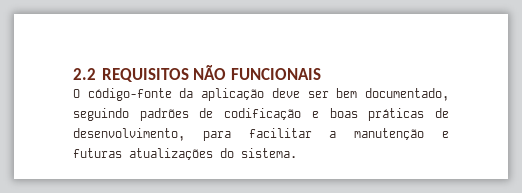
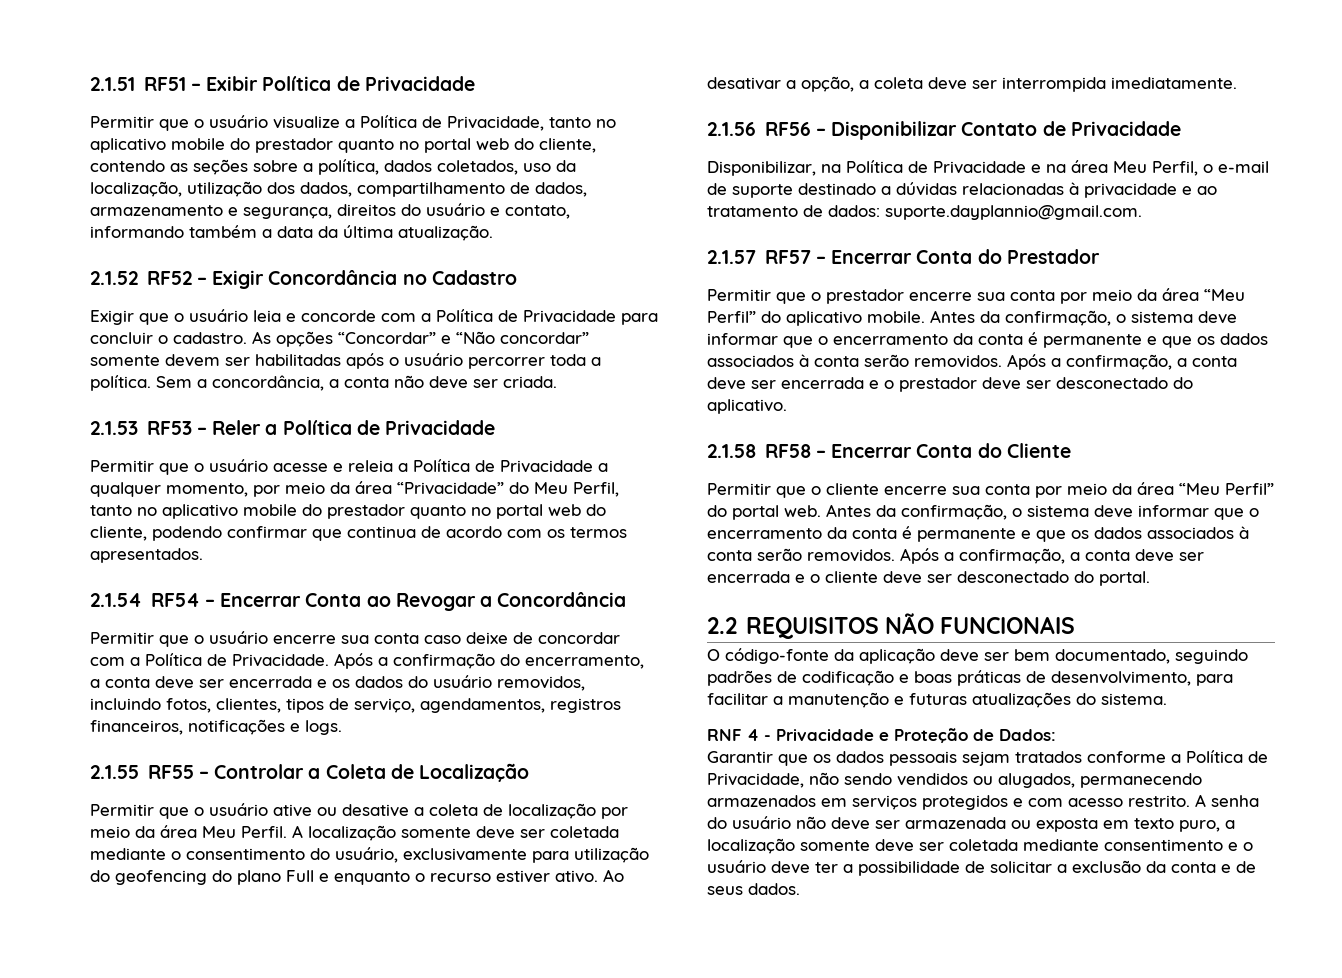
(73, 74) none -> [90,76,475,91] [90,115,616,131] [90,138,596,153] [90,159,576,175] [90,181,587,197] [90,203,570,219] [90,225,493,241] [90,270,517,289] [90,309,658,325] [90,331,589,347] [90,353,601,369] [90,375,557,391] [90,420,496,435] [90,459,608,475] [90,481,619,497] [90,504,606,519] [90,526,627,541] [90,548,203,563] [90,592,627,611] [90,631,620,647] [90,653,644,669] [90,675,585,691] [90,698,621,713] [90,719,342,735] [90,763,530,782] [90,803,628,819] [90,825,619,841] [90,847,649,863] [90,869,624,885] [707,76,1237,92] [707,121,1181,140] [707,160,1269,176] [707,182,1217,198] [707,205,1142,220] [707,249,1100,264] [707,288,1245,304] [707,310,1237,326] [707,332,1268,348] [707,354,1237,370] [707,377,1193,392] [707,399,787,414] [707,443,1071,458] [707,482,1274,498] [707,504,1259,520] [707,526,1249,542] [707,548,1204,564] [707,571,1150,586] 2.1.51 RF51 – Exibir Política de Privacidade // Permitir que o usuário visualize a Política de Privacidade, tanto no aplicativo mobile do prestador quanto no portal web do cliente, contendo as seções sobre a política, dados coletados, uso da localização, utilização dos dados, compartilhamento de dados, armazenamento e segurança, direitos do usuário e contato, informando também a data da última atualização. // 2.1.52 RF52 – Exigir Concordância no Cadastro // Exigir que o usuário leia e concorde com a Política de Privacidade para concluir o cadastro. As opções “Concordar” e “Não concordar” somente devem ser habilitadas após o usuário percorrer toda a política. Sem a concordância, a conta não deve ser criada. // 2.1.53 RF53 – Reler a Política de Privacidade // Permitir que o usuário acesse e releia a Política de Privacidade a qualquer momento, por meio da área “Privacidade” do Meu Perfil, tanto no aplicativo mobile do prestador quanto no portal web do cliente, podendo confirmar que continua de acordo com os termos apresentados. // 2.1.54 RF54 – Encerrar Conta ao Revogar a Concordância // Permitir que o usuário encerre sua conta caso deixe de concordar com a Política de Privacidade. Após a confirmação do encerramento, a conta deve ser encerrada e os dados do usuário removidos, incluindo fotos, clientes, tipos de serviço, agendamentos, registros financeiros, notificações e logs. // 2.1.55 RF55 – Controlar a Coleta de Localização // Permitir que o usuário ative ou desative a coleta de localização por meio da área Meu Perfil. A localização somente deve ser coletada mediante o consentimento do usuário, exclusivamente para utilização do geofencing do plano Full e enquanto o recurso estiver ativo. Ao desativar a opção, a coleta deve ser interrompida imediatamente. // 2.1.56 RF56 – Disponibilizar Contato de Privacidade // Disponibilizar, na Política de Privacidade e na área Meu Perfil, o e-mail de suporte destinado a dúvidas relacionadas à privacidade e ao tratamento de dados: suporte.dayplannio@gmail.com. // 2.1.57 RF57 – Encerrar Conta do Prestador // Permitir que o prestador encerre sua conta por meio da área “Meu Perfil” do aplicativo mobile. Antes da confirmação, o sistema deve informar que o encerramento da conta é permanente e que os dados associados à conta serão removidos. Após a confirmação, a conta deve ser encerrada e o prestador deve ser desconectado do aplicativo. // 2.1.58 RF58 – Encerrar Conta do Cliente // Permitir que o cliente encerre sua conta por meio da área “Meu Perfil” do portal web. Antes da confirmação, o sistema deve informar que o encerramento da conta é permanente e que os dados associados à conta serão removidos. Após a confirmação, a conta deve ser encerrada e o cliente deve ser desconectado do portal. //
(297, 153) none -> [707,728,1056,743] [707,750,1268,766] [707,772,1202,788] [707,794,1259,810] [707,816,1235,832] [707,838,1253,854] [707,860,1256,876] [707,883,800,895] // RNF 4 - Privacidade e Proteção de Dados: // Garantir que os dados pessoais sejam tratados conforme a Política de Privacidade, não sendo vendidos ou alugados, permanecendo armazenados em serviços protegidos e com acesso restrito. A senha do usuário não deve ser armazenada ou exposta em texto puro, a localização somente deve ser coletada mediante consentimento e o usuário deve ter a possibilidade de solicitar a exclusão da conta e de seus dados.

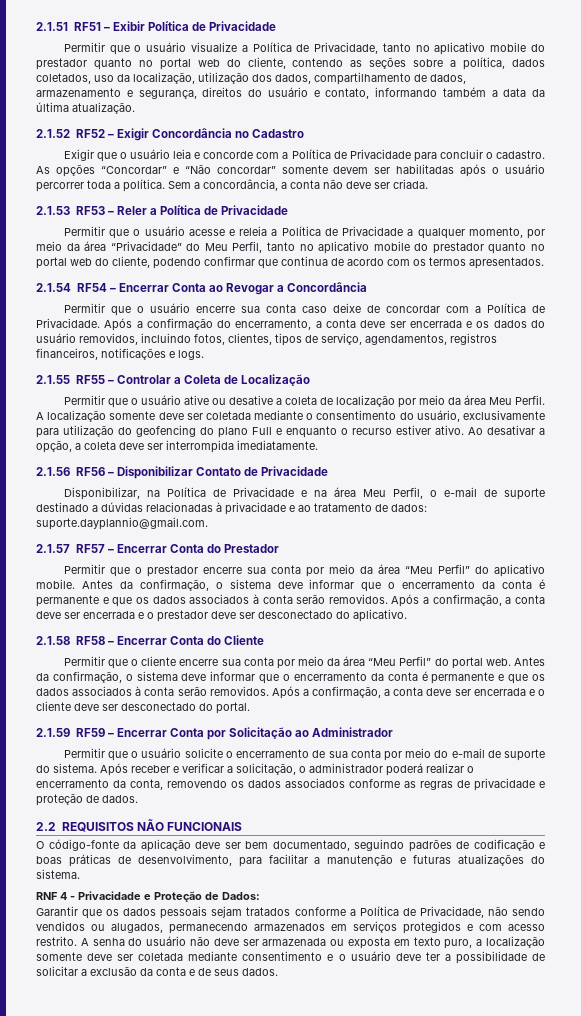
(1150, 578) none -> [36,727,394,740] [63,748,545,761] [36,763,474,776] [36,778,545,791] [36,793,138,806] // 2.1.59 RF59 – Encerrar Conta por Solicitação ao Administrador // Permitir que o usuário solicite o encerramento de sua conta por meio do e-mail de suporte do sistema. Após receber e verificar a solicitação, o administrador poderá realizar o encerramento da conta, removendo os dados associados conforme as regras de privacidade e proteção de dados.

